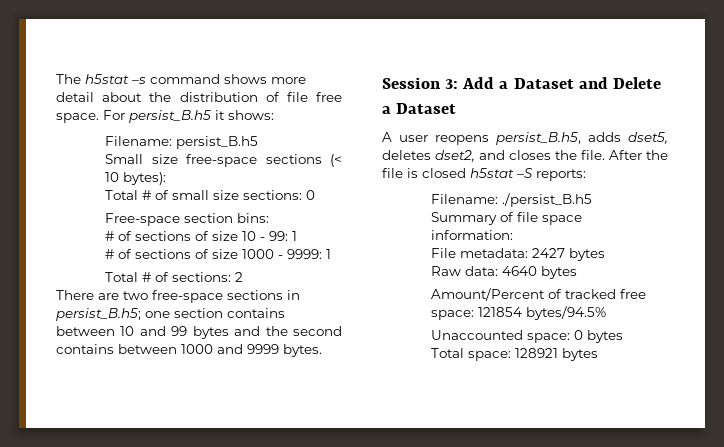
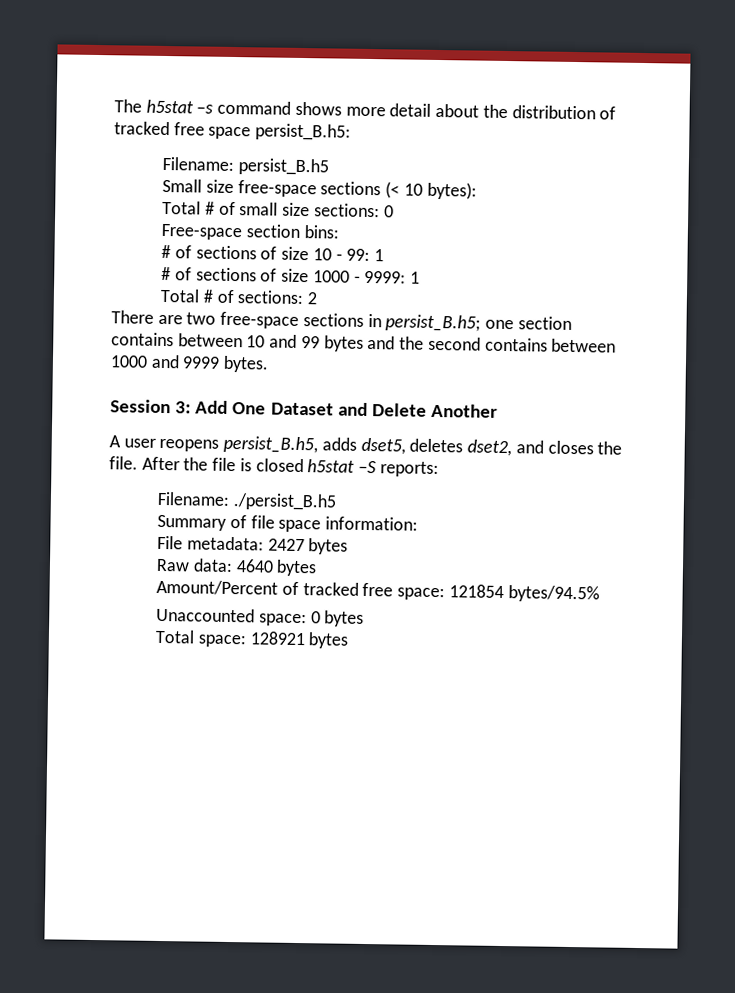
[286,92,342,102] [56,110,274,123] file free space. For persist_B.h5 it shows: -> [114,121,352,141] tracked free space persist_B.h5:
[499,81,509,89] a -> [232,402,267,415] One
[382,103,457,114] a Dataset -> [430,403,498,418] Another

